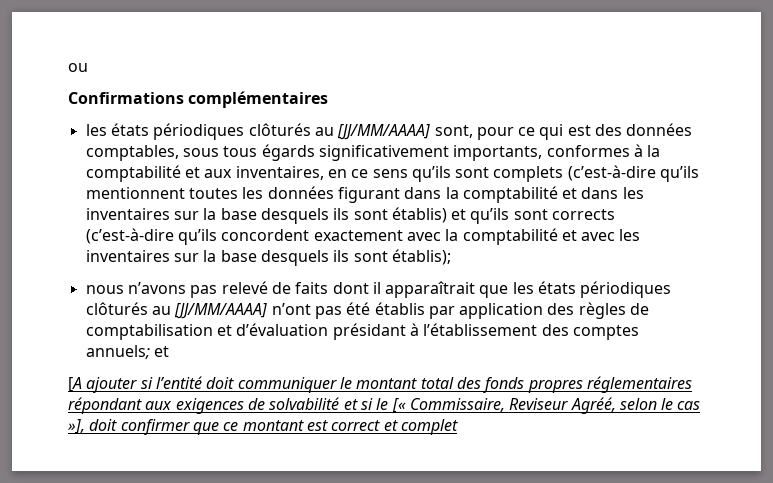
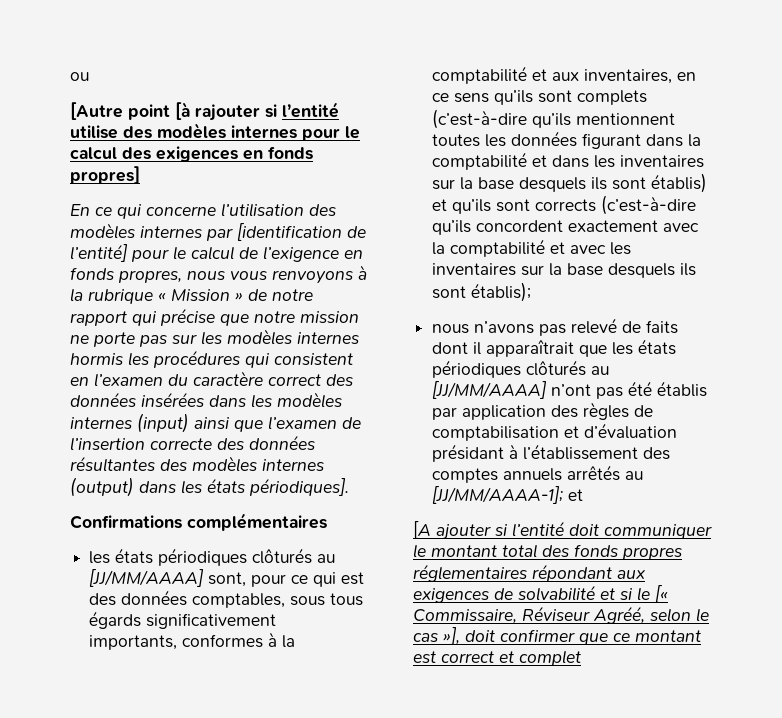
(88, 67) none -> [70,102,339,121] [70,123,360,141] [70,146,313,162] [70,166,140,184] [70,203,337,219] [70,223,366,241] [70,244,363,262] [70,265,367,284] [70,288,313,304] [70,308,359,326] [70,329,360,347] [70,350,353,368] [70,371,354,387] [70,392,343,408] [70,413,361,433] [70,435,316,451] [70,456,325,472] [70,477,349,497] // [Autre point [à rajouter si l’entité utilise des modèles internes pour le calcul des exigences en fonds propres] // En ce qui concerne l’utilisation des modèles internes par [identification de l’entité] pour le calcul de l’exigence en fonds propres, nous vous renvoyons à la rubrique « Mission » de notre rapport qui précise que notre mission ne porte pas sur les modèles internes hormis les procédures qui consistent en l’examen du caractère correct des données insérées dans les modèles internes (input) ainsi que l’examen de l’insertion correcte des données résultantes des modèles internes (output) dans les états périodiques].
[85,345,150,360] annuels; -> [503,465,644,481] [432,486,564,504] annuels arrêtés au [JJ/MM/AAAA-1];
[509,398,569,410] Reviseur -> [522,606,590,621] Réviseur

